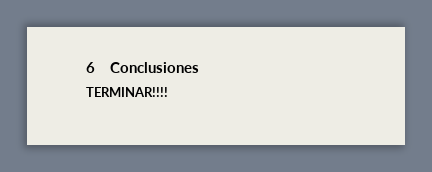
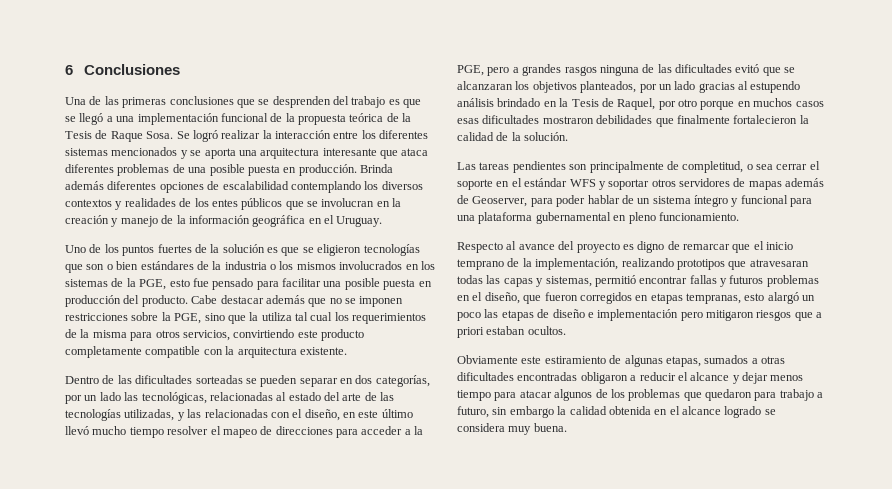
[86,87,168,97] TERMINAR!!!! -> [65,96,422,108] [65,113,412,125] [65,130,429,142] [65,147,429,159] [65,164,393,176] [65,181,423,193] [65,198,402,210] [65,215,383,227] [65,244,420,256] [65,261,435,273] [65,278,432,290] [65,295,404,307] [65,312,427,324] [65,329,364,341] [65,346,347,358] [65,375,430,387] [65,392,395,404] [65,409,413,421] [65,426,424,438] [457,64,796,76] [457,81,801,93] [457,98,824,110] [457,115,809,127] [457,132,569,141] [457,161,820,173] [457,178,825,190] [457,195,813,207] [457,212,739,224] [457,241,794,253] [457,258,809,270] [457,275,819,287] [457,292,816,304] [457,309,823,321] [457,326,566,338] [457,355,785,367] [457,372,804,384] [457,389,824,401] [457,406,776,418] [457,423,567,435] Una de las primeras conclusiones que se desprenden del trabajo es que se llegó a una implementación funcional de la propuesta teórica de la Tesis de Raque Sosa. Se logró realizar la interacción entre los diferentes sistemas mencionados y se aporta una arquitectura interesante que ataca diferentes problemas de una posible puesta en producción. Brinda además diferentes opciones de escalabilidad contemplando los diversos contextos y realidades de los entes públicos que se involucran en la creación y manejo de la información geográfica en el Uruguay. // Uno de los puntos fuertes de la solución es que se eligieron tecnologías que son o bien estándares de la industria o los mismos involucrados en los sistemas de la PGE, esto fue pensado para facilitar una posible puesta en producción del producto. Cabe destacar además que no se imponen restricciones sobre la PGE, sino que la utiliza tal cual los requerimientos de la misma para otros servicios, convirtiendo este producto completamente compatible con la arquitectura existente. // Dentro de las dificultades sorteadas se pueden separar en dos categorías, por un lado las tecnológicas, relacionadas al estado del arte de las tecnologías utilizadas, y las relacionadas con el diseño, en este último llevó mucho tiempo resolver el mapeo de direcciones para acceder a la PGE, pero a grandes rasgos ninguna de las dificultades evitó que se alcanzaran los objetivos planteados, por un lado gracias al estupendo análisis brindado en la Tesis de Raquel, por otro porque en muchos casos esas dificultades mostraron debilidades que finalmente fortalecieron la calidad de la solución. // Las tareas pendientes son principalmente de completitud, o sea cerrar el soporte en el estándar WFS y soportar otros servidores de mapas además de Geoserver, para poder hablar de un sistema íntegro y funcional para una plataforma gubernamental en pleno funcionamiento. // Respecto al avance del proyecto es digno de remarcar que el inicio temprano de la implementación, realizando prototipos que atravesaran todas las capas y sistemas, permitió encontrar fallas y futuros problemas en el diseño, que fueron corregidos en etapas tempranas, esto alargó un poco las etapas de diseño e implementación pero mitigaron riesgos que a priori estaban ocultos. // Obviamente este estiramiento de algunas etapas, sumados a otras dificultades encontradas obligaron a reducir el alcance y dejar menos tiempo para atacar algunos de los problemas que quedaron para trabajo a futuro, sin embargo la calidad obtenida en el alcance logrado se considera muy buena.

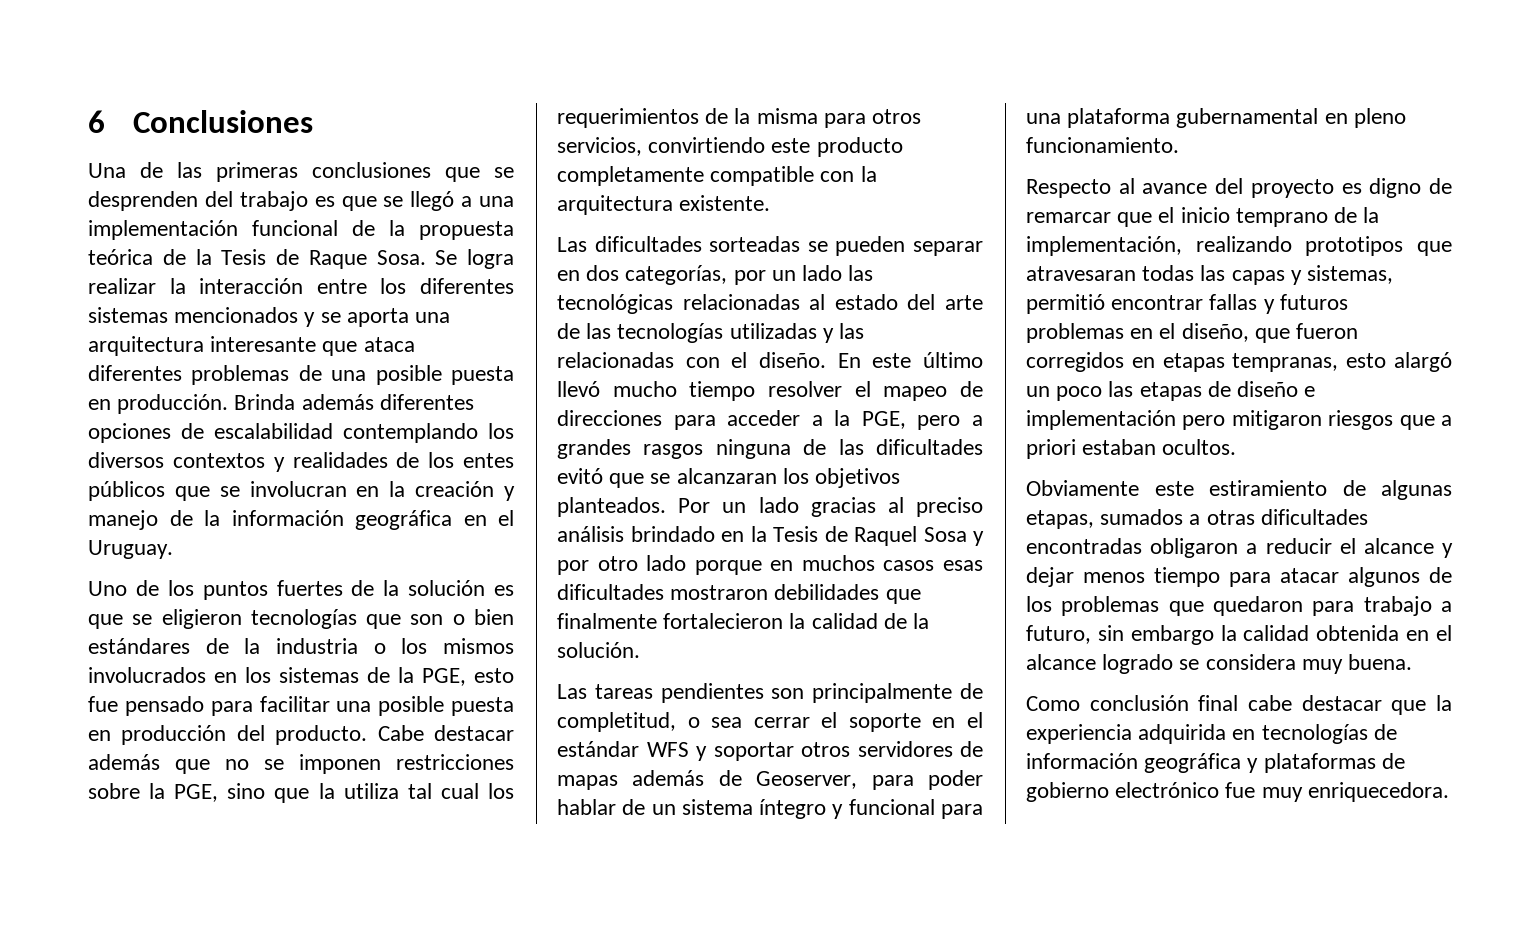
[192,130,218,142] logró -> [467,249,514,269] logra
[65,375,132,384] Dentro de las -> [557,237,587,252] Las
[141,392,207,404] tecnológicas, -> [557,294,673,314] tecnológicas
[124,409,175,421] utilizadas, -> [729,323,817,339] utilizadas
[304,409,356,421] diseño, en -> [759,352,861,368] diseño. En
[580,81,657,93] planteados, por -> [557,497,711,517] planteados. Por
[750,81,801,93] estupendo -> [916,497,983,517] preciso
[617,98,656,110] Raquel, -> [854,526,984,546] Raquel Sosa y
(697, 103) none -> [646,555,687,571] lado
(567, 427) none -> [1026,695,1452,715] [1026,724,1397,744] [1026,753,1405,773] [1026,782,1449,802] // Como conclusión final cabe destacar que la experiencia adquirida en tecnologías de información geográfica y plataformas de gobierno electrónico fue muy enriquecedora.

